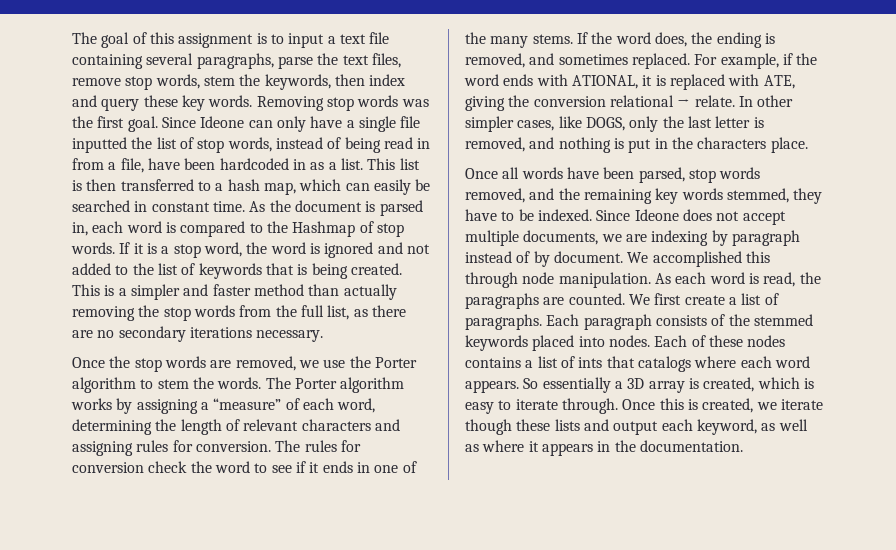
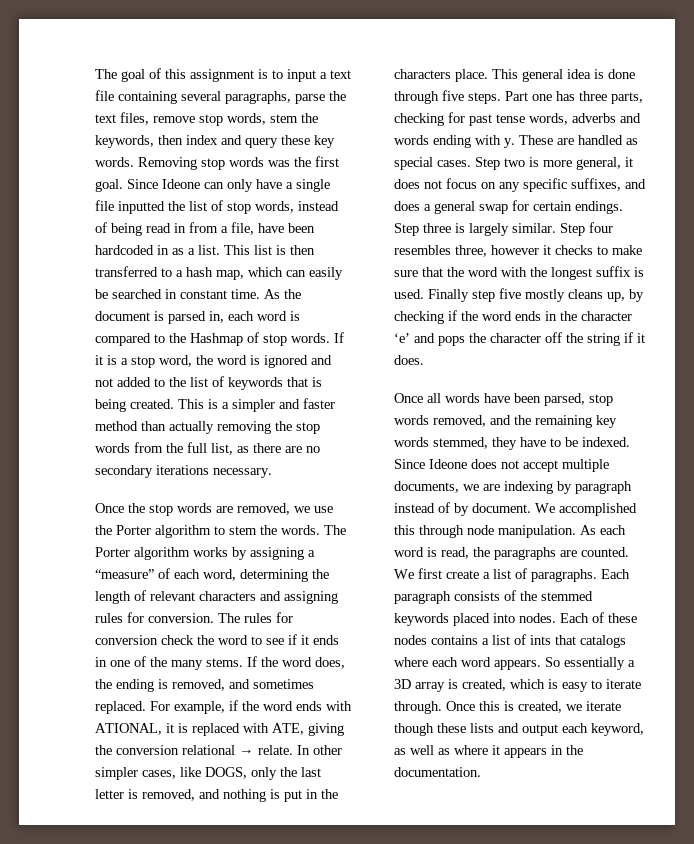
(808, 145) none -> [492,69,635,82] [394,90,643,104] [394,112,641,126] [394,135,638,148] [394,157,633,170] [394,178,646,192] [394,200,623,214] [394,222,613,236] [394,245,642,257] [394,266,644,280] [394,288,644,302] [394,310,632,324] [394,332,645,346] [394,355,424,365] This general idea is done through five steps. Part one has three parts, checking for past tense words, adverbs and words ending with y. These are handled as special cases. Step two is more general, it does not focus on any specific suffixes, and does a general swap for certain endings. Step three is largely similar. Step four resembles three, however it checks to make sure that the word with the longest suffix is used. Finally step five mostly cleans up, by checking if the word ends in the character ‘e’ and pops the character off the string if it does.

